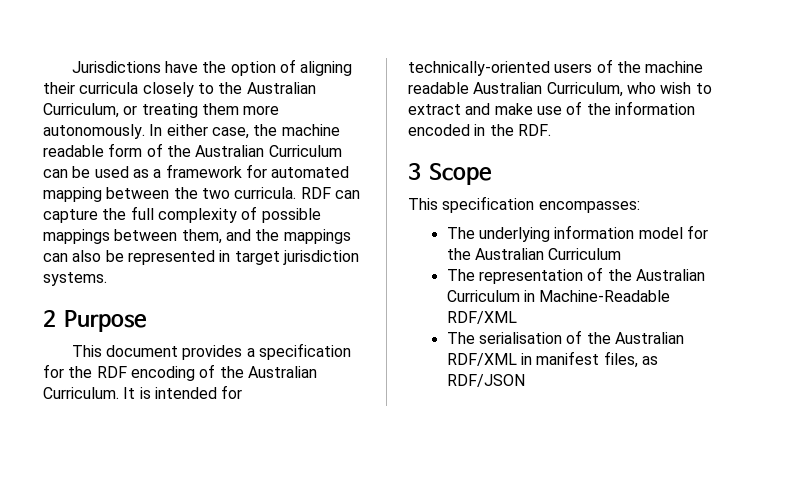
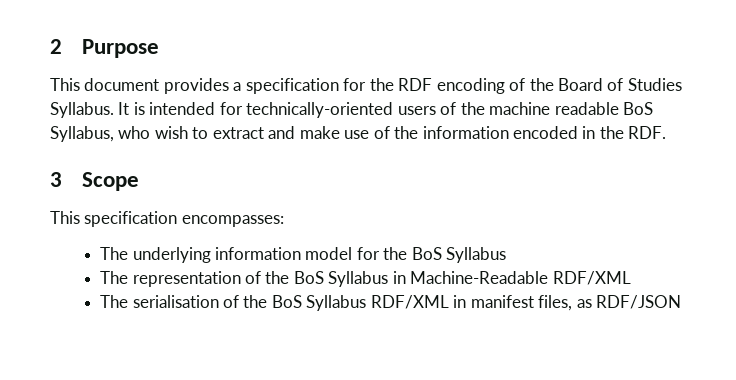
[71,59,353,76] [43,82,316,97] [43,103,280,118] [43,124,340,139] [43,143,342,157] [43,164,350,178] [43,187,360,202] [43,206,321,223] [43,229,351,244] [43,250,359,265] [43,272,107,286] Jurisdictions have the option of aligning their curricula closely to the Australian Curriculum, or treating them more autonomously. In either case, the machine readable form of the Australian Curriculum can be used as a framework for automated mapping between the two curricula. RDF can capture the full complexity of possible mappings between them, and the mappings can also be represented in target jurisdiction systems. // -> (50, 46) none
[247,366,317,378] [43,387,119,399] Australian Curriculum. -> [558,78,682,91] [50,102,114,118] Board of Studies Syllabus.
[473,82,623,97] Australian Curriculum, -> [623,102,654,115] [50,126,114,142] BoS Syllabus,
[474,248,622,260] Australian Curriculum -> [411,247,507,263] BoS Syllabus
[635,269,705,281] [446,290,520,302] Australian Curriculum -> [293,271,389,287] BoS Syllabus
[614,332,684,344] Australian -> [271,295,367,311] BoS Syllabus

